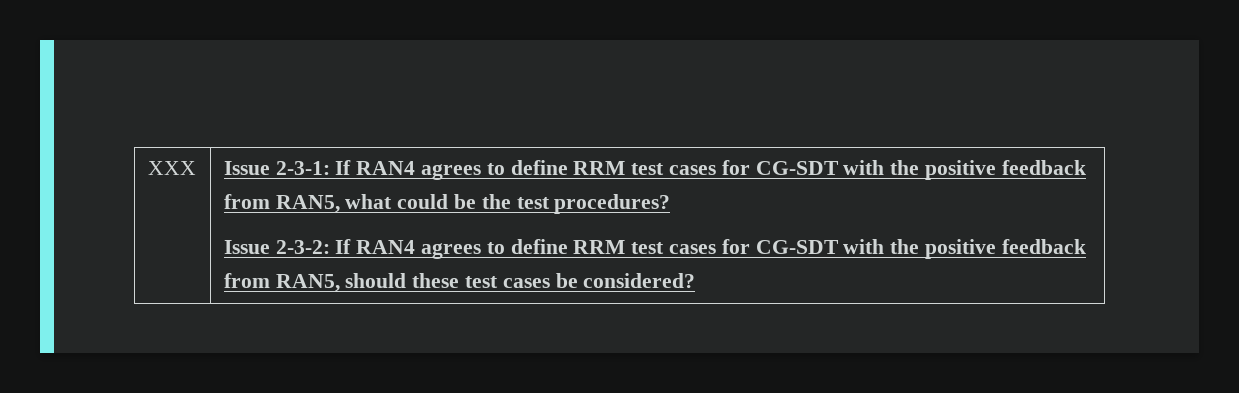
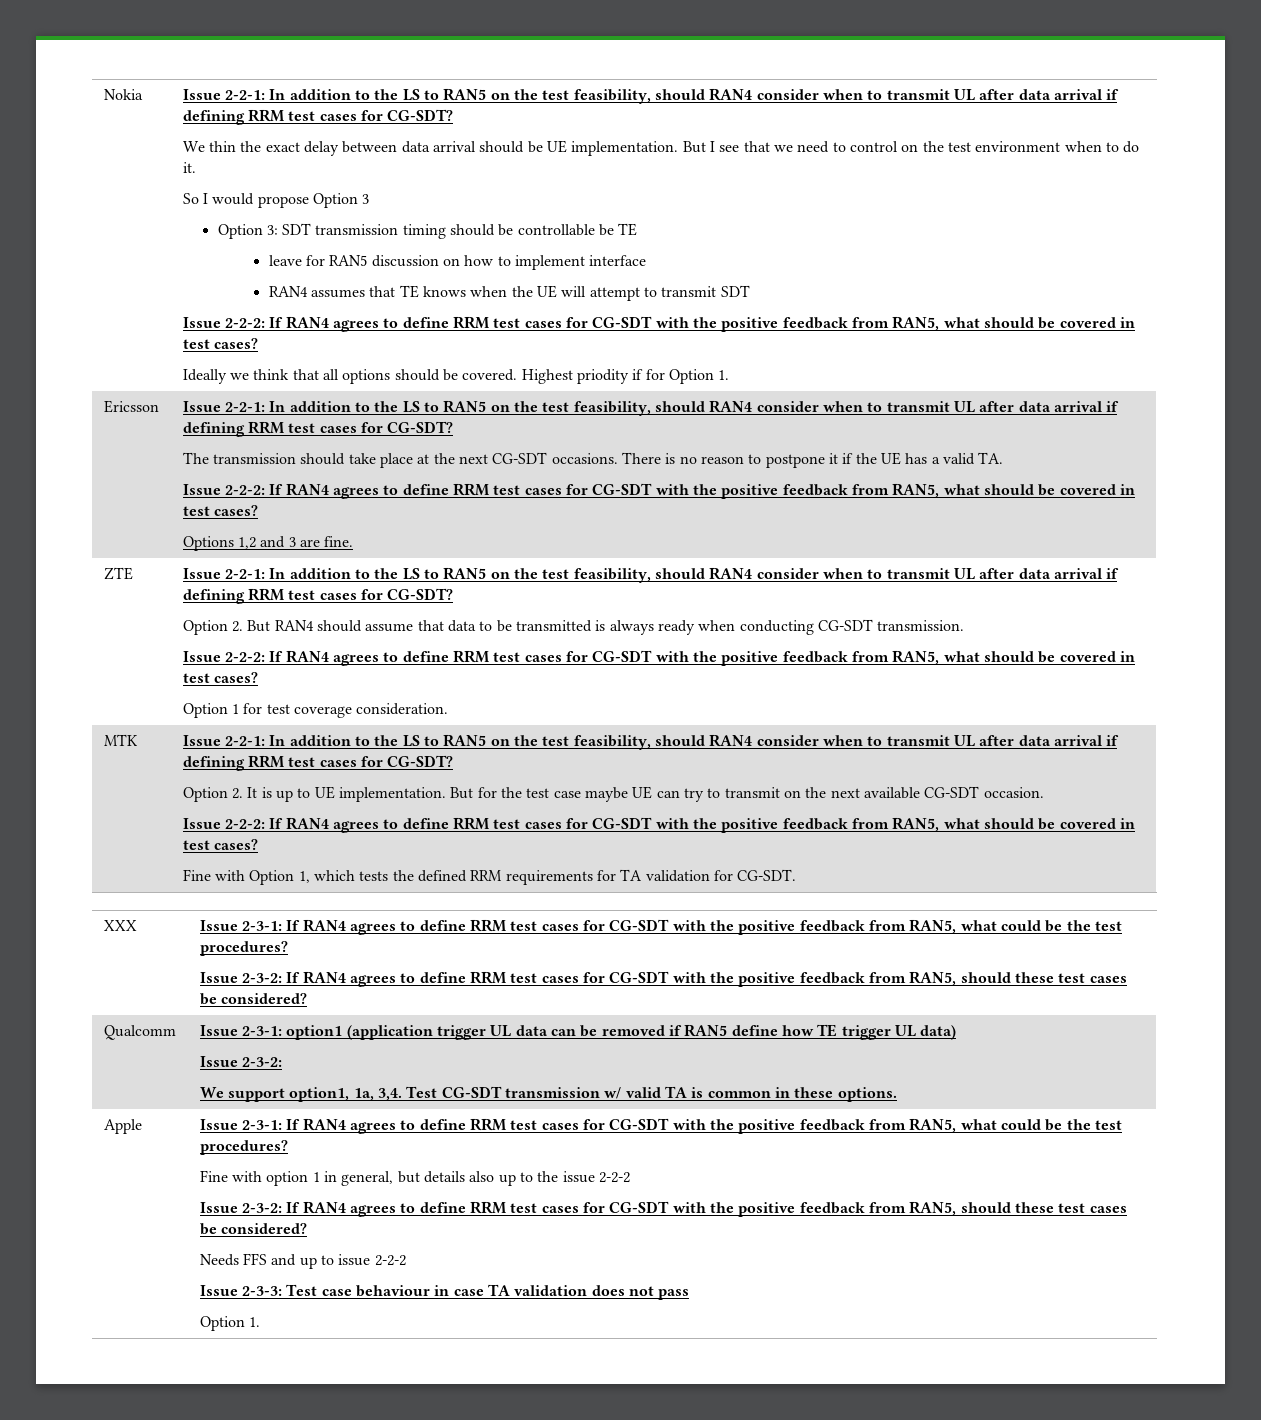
(147, 168) none -> [103,89,143,100] [182,88,1120,104] [182,109,454,125] [182,140,1140,156] [182,162,196,173] [182,193,370,208] [217,223,638,239] [268,255,647,270] [268,285,750,301] [182,316,1135,332] [182,338,259,349] [182,369,730,384] [103,400,159,413] [182,400,1120,416] [182,421,454,437] [182,452,1004,468] [182,483,1135,499] [182,505,259,516] [182,536,354,551] [103,567,133,580] [182,567,1120,583] [182,588,454,604] [182,619,965,635] [182,650,1135,666] [182,672,259,683] [182,703,449,718] [103,734,138,746] [182,734,1120,750] [182,755,454,771] [182,786,1044,802] [182,817,1135,833] [182,839,259,850] [182,869,797,885] Nokia | Issue 2-2-1: In addition to the LS to RAN5 on the test feasibility, should RAN4 consider when to transmit UL after data arrival if defining RRM test cases for CG-SDT? // We thin the exact delay between data arrival should be UE implementation. But I see that we need to control on the test environment when to do it. // So I would propose Option 3 // Option 3: SDT transmission timing should be controllable be TE // leave for RAN5 discussion on how to implement interface // RAN4 assumes that TE knows when the UE will attempt to transmit SDT // Issue 2-2-2: If RAN4 agrees to define RRM test cases for CG-SDT with the positive feedback from RAN5, what should be covered in test cases? // Ideally we think that all options should be covered. Highest priodity if for Option 1. // Ericsson | Issue 2-2-1: In addition to the LS to RAN5 on the test feasibility, should RAN4 consider when to transmit UL after data arrival if defining RRM test cases for CG-SDT? // The transmission should take place at the next CG-SDT occasions. There is no reason to postpone it if the UE has a valid TA. // Issue 2-2-2: If RAN4 agrees to define RRM test cases for CG-SDT with the positive feedback from RAN5, what should be covered in test cases? // Options 1,2 and 3 are fine. // ZTE | Issue 2-2-1: In addition to the LS to RAN5 on the test feasibility, should RAN4 consider when to transmit UL after data arrival if defining RRM test cases for CG-SDT? // Option 2. But RAN4 should assume that data to be transmitted is always ready when conducting CG-SDT transmission. // Issue 2-2-2: If RAN4 agrees to define RRM test cases for CG-SDT with the positive feedback from RAN5, what should be covered in test cases? // Option 1 for test coverage consideration. // MTK | Issue 2-2-1: In addition to the LS to RAN5 on the test feasibility, should RAN4 consider when to transmit UL after data arrival if defining RRM test cases for CG-SDT? // Option 2. It is up to UE implementation. But for the test case maybe UE can try to transmit on the next available CG-SDT occasion. // Issue 2-2-2: If RAN4 agrees to define RRM test cases for CG-SDT with the positive feedback from RAN5, what should be covered in test cases? // Fine with Option 1, which tests the defined RRM requirements for TA validation for CG-SDT. //
(696, 280) none -> [103,1025,176,1040] [199,1024,957,1040] [199,1056,283,1067] [199,1086,897,1102] [103,1119,142,1134] [199,1118,1122,1134] [199,1140,288,1155] [199,1170,630,1186] [199,1201,1127,1217] [199,1223,308,1235] [199,1253,406,1269] [199,1284,690,1300] [199,1316,261,1331] // Qualcomm | Issue 2-3-1: option1 (application trigger UL data can be removed if RAN5 define how TE trigger UL data) // Issue 2-3-2: // We support option1, 1a, 3,4. Test CG-SDT transmission w/ valid TA is common in these options. // Apple | Issue 2-3-1: If RAN4 agrees to define RRM test cases for CG-SDT with the positive feedback from RAN5, what could be the test procedures? // Fine with option 1 in general, but details also up to the issue 2-2-2 // Issue 2-3-2: If RAN4 agrees to define RRM test cases for CG-SDT with the positive feedback from RAN5, should these test cases be considered? // Needs FFS and up to issue 2-2-2 // Issue 2-3-3: Test case behaviour in case TA validation does not pass // Option 1.

